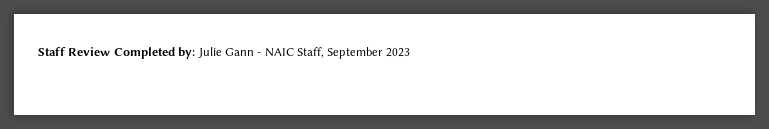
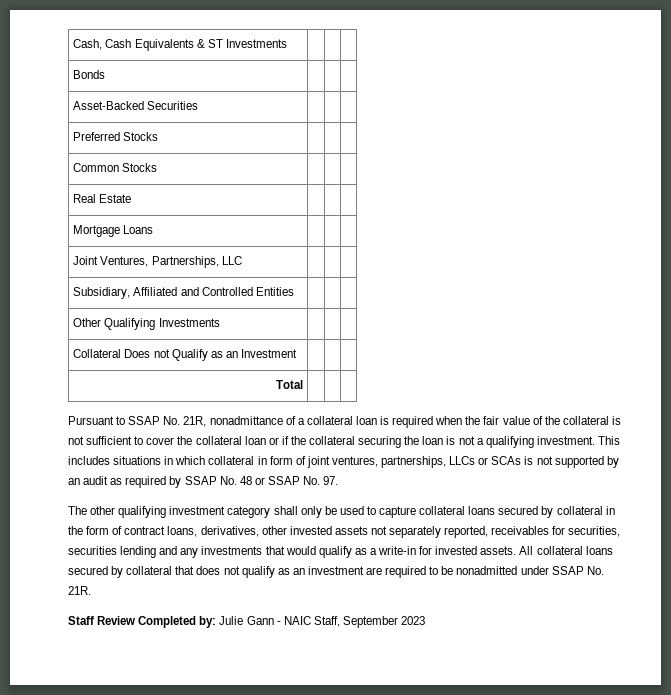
(38, 51) none -> [73,39,287,51] [73,70,106,79] [73,101,199,110] [73,132,159,141] [73,163,158,172] [73,194,132,203] [73,225,154,237] [73,256,242,268] [73,287,294,299] [73,318,220,330] [73,349,297,361] [275,380,303,389] [68,416,621,428] [68,436,620,448] [68,456,619,468] [68,476,339,488] [68,506,615,518] [68,526,621,538] [68,546,613,558] [68,566,604,578] [68,586,91,595] Cash, Cash Equivalents & ST Investments | | | // Bonds | | | // Asset-Backed Securities | | | // Preferred Stocks | | | // Common Stocks | | | // Real Estate | | | // Mortgage Loans | | | // Joint Ventures, Partnerships, LLC | | | // Subsidiary, Affiliated and Controlled Entities | | | // Other Qualifying Investments | | | // Collateral Does not Qualify as an Investment | | | // Total | | | // Pursuant to SSAP No. 21R, nonadmittance of a collateral loan is required when the fair value of the collateral is not sufficient to cover the collateral loan or if the collateral securing the loan is not a qualifying investment. This includes situations in which collateral in form of joint ventures, partnerships, LLCs or SCAs is not supported by an audit as required by SSAP No. 48 or SSAP No. 97. // The other qualifying investment category shall only be used to capture collateral loans secured by collateral in the form of contract loans, derivatives, other invested assets not separately reported, receivables for securities, securities lending and any investments that would qualify as a write-in for invested assets. All collateral loans secured by collateral that does not qualify as an investment are required to be nonadmitted under SSAP No. 21R. //

